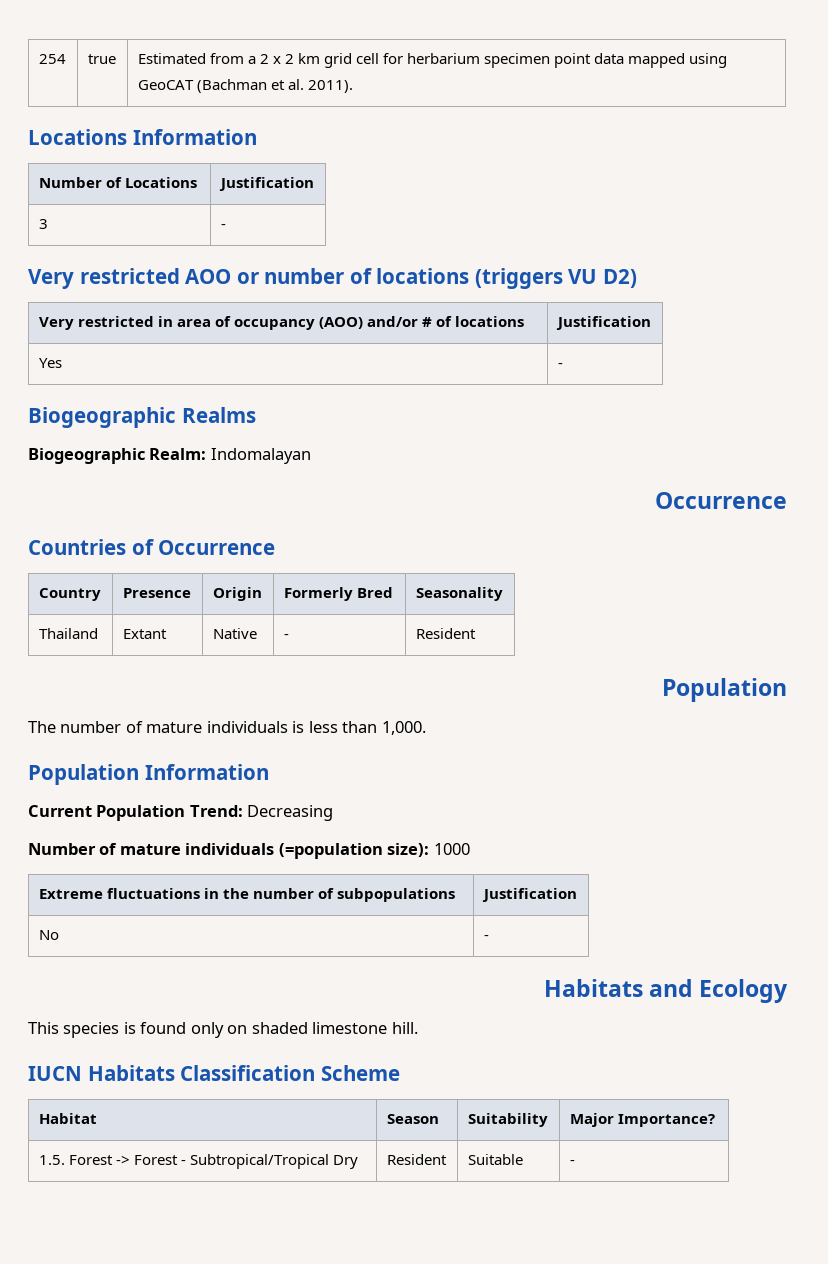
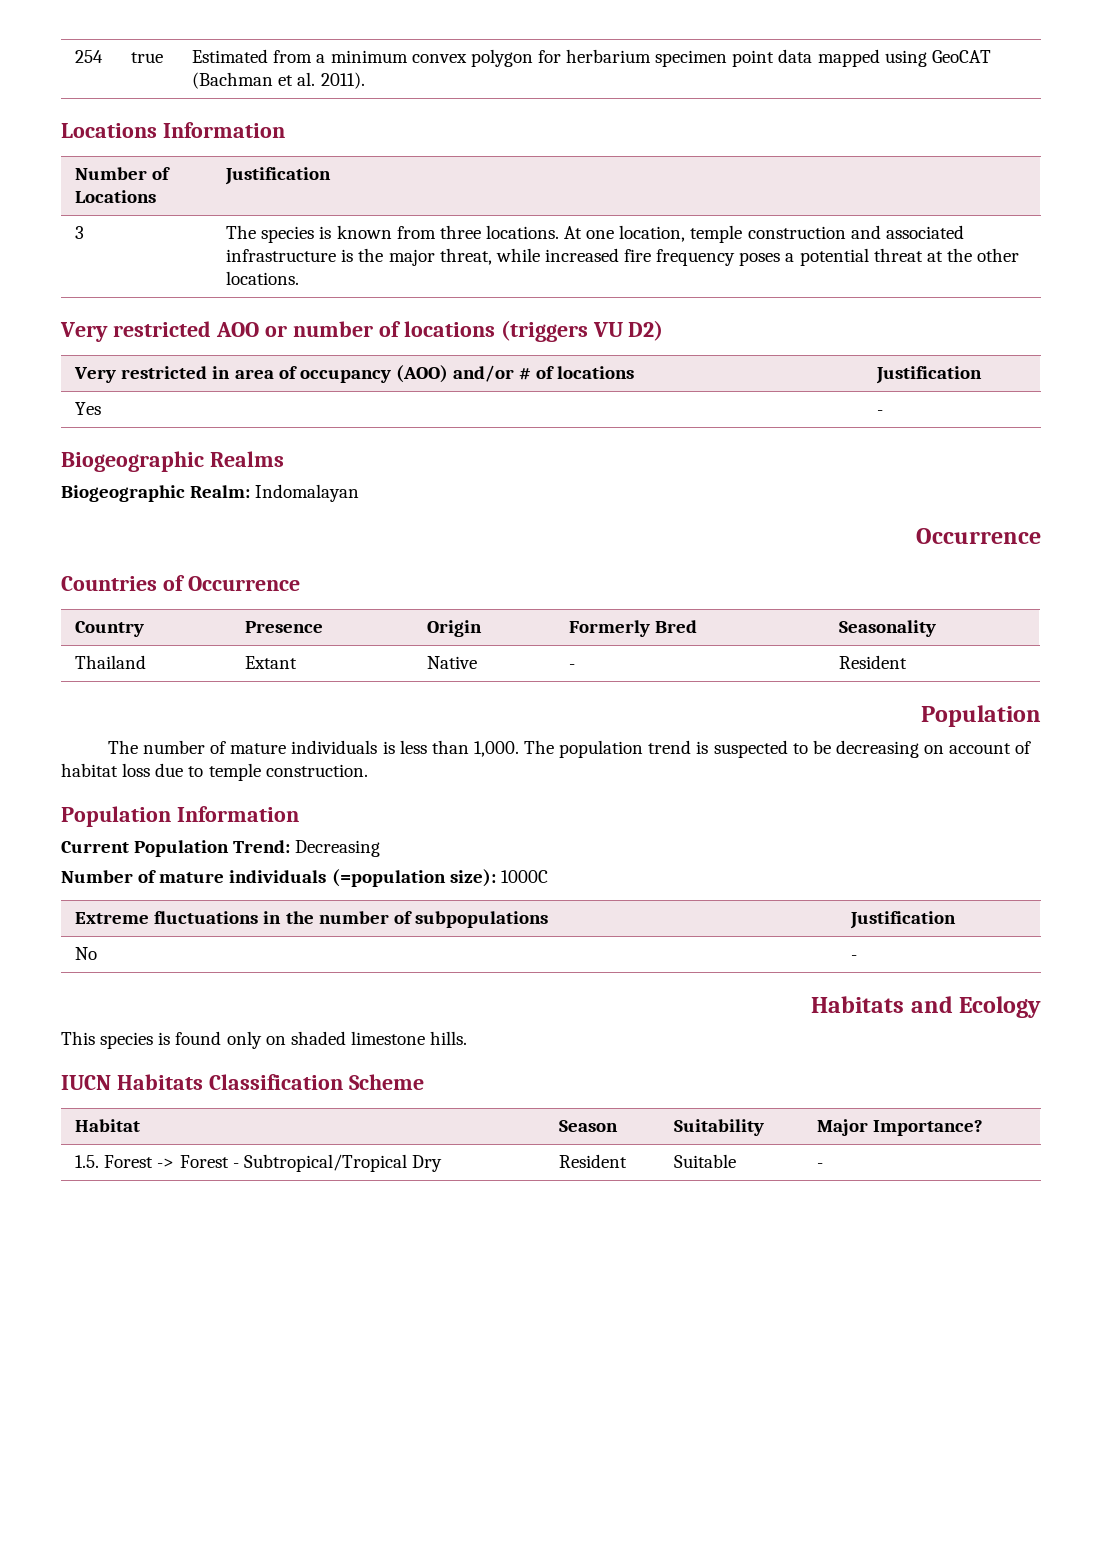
[259,53,379,68] 2 x 2 km grid cell -> [330,49,533,67] minimum convex polygon
[220,224,226,229] - -> [226,225,964,243] [226,248,1020,266] [226,271,300,285] The species is known from three locations. At one location, temple construction and associated infrastructure is the major threat, while increased fire frequency poses a potential threat at the other locations.
(426, 728) none -> [524,740,1032,758] [61,763,368,781] The population trend is suspected to be decreasing on account of habitat loss due to temple construction.
[433,843,470,855] 1000 -> [500,870,548,883] 1000C
[391,1022,418,1034] hill. -> [430,1031,468,1045] hills.

